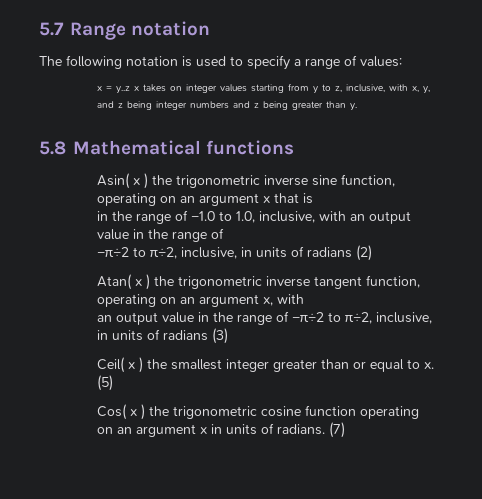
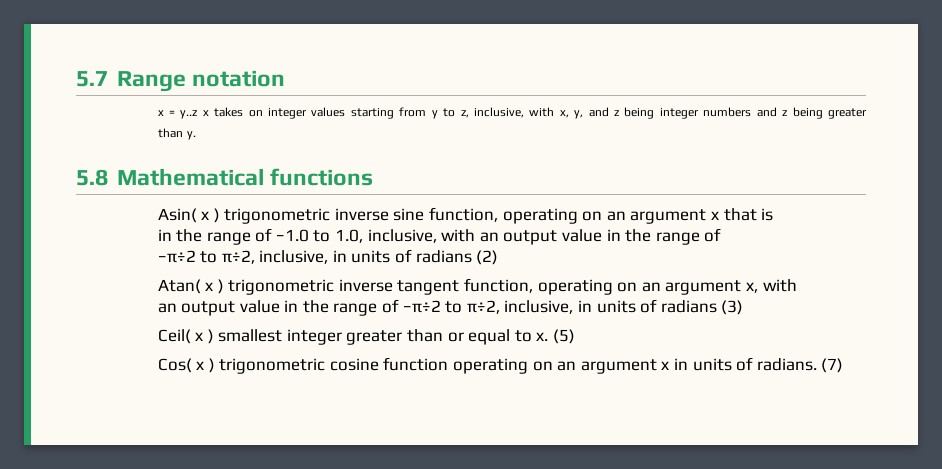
[39,55,402,70] // The following notation is used to specify a range of values: -> (285, 78) none
[152,175,173,185] the -> (220, 215) none
[154,276,175,286] the -> (224, 286) none
[147,359,168,369] the -> (214, 336) none
[149,406,170,416] the -> (215, 365) none

